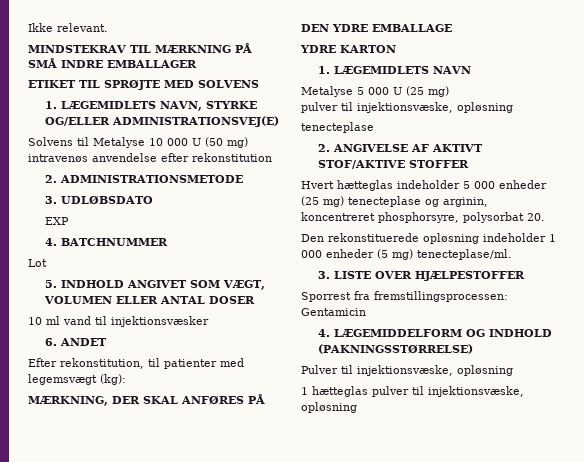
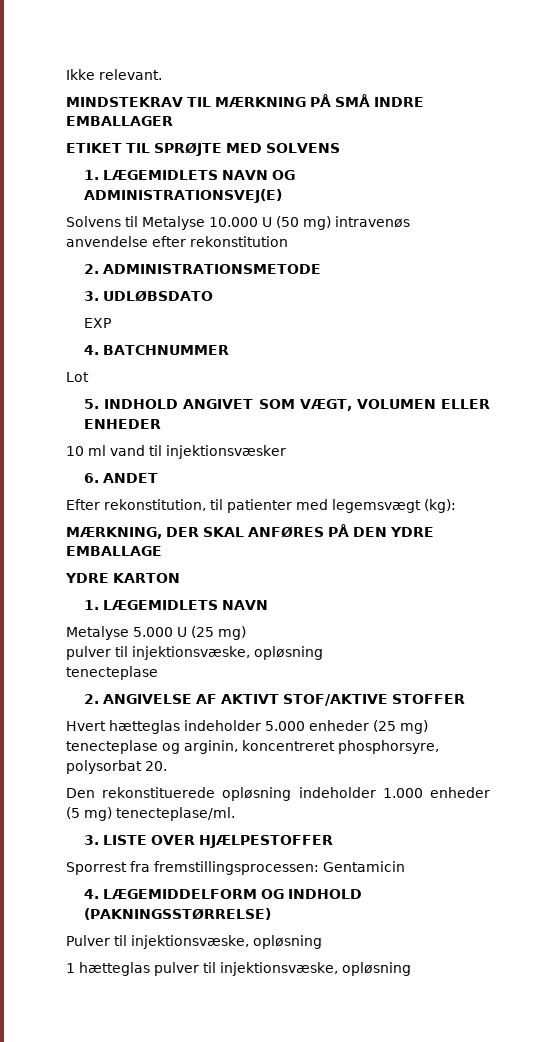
[159,101,257,111] [44,117,110,126] NAVN, STYRKE OG/ELLER -> [222,170,296,180] NAVN OG
[149,138,188,146] 10 000 -> [209,217,258,227] 10.000
[159,296,255,304] ANTAL DOSER -> [84,419,162,429] ENHEDER
[357,87,389,95] 5 000 -> [133,627,173,637] 5.000
[463,181,495,189] 5 000 -> [265,721,305,731] 5.000
[549,234,556,242] [301,250,322,258] 1 000 -> [382,788,423,798] 1.000

